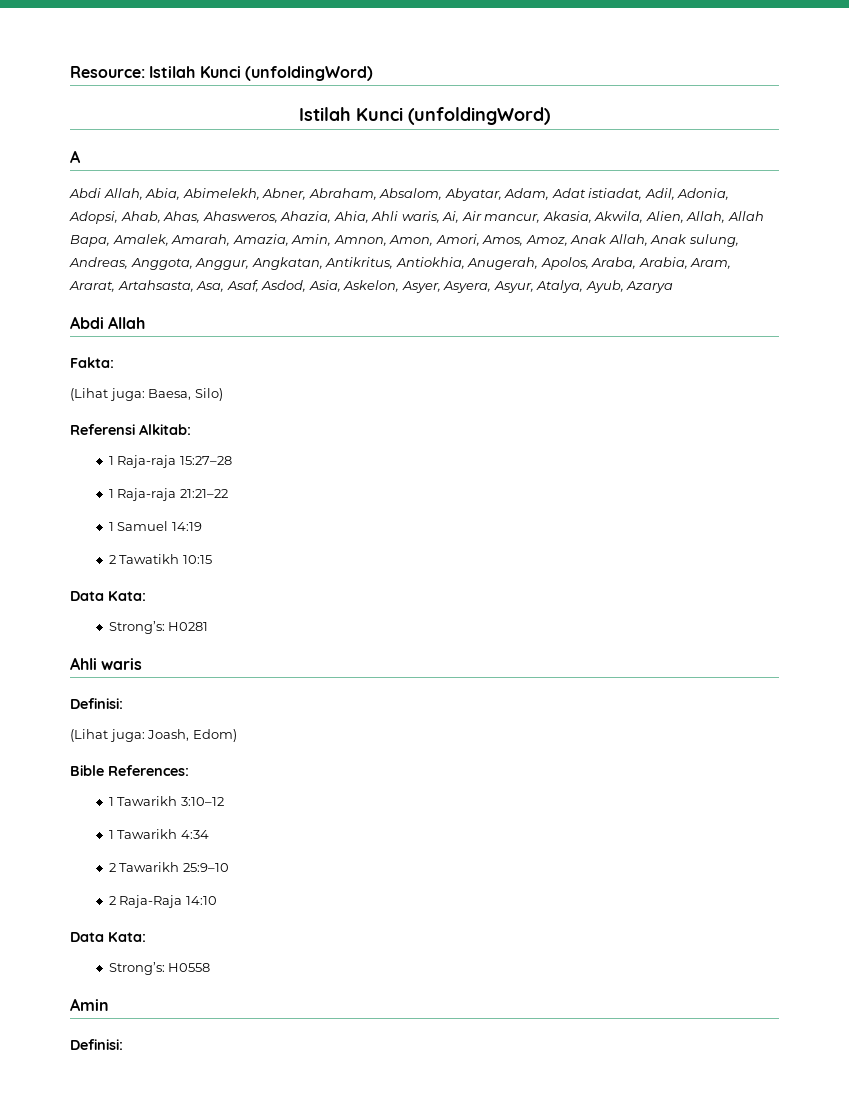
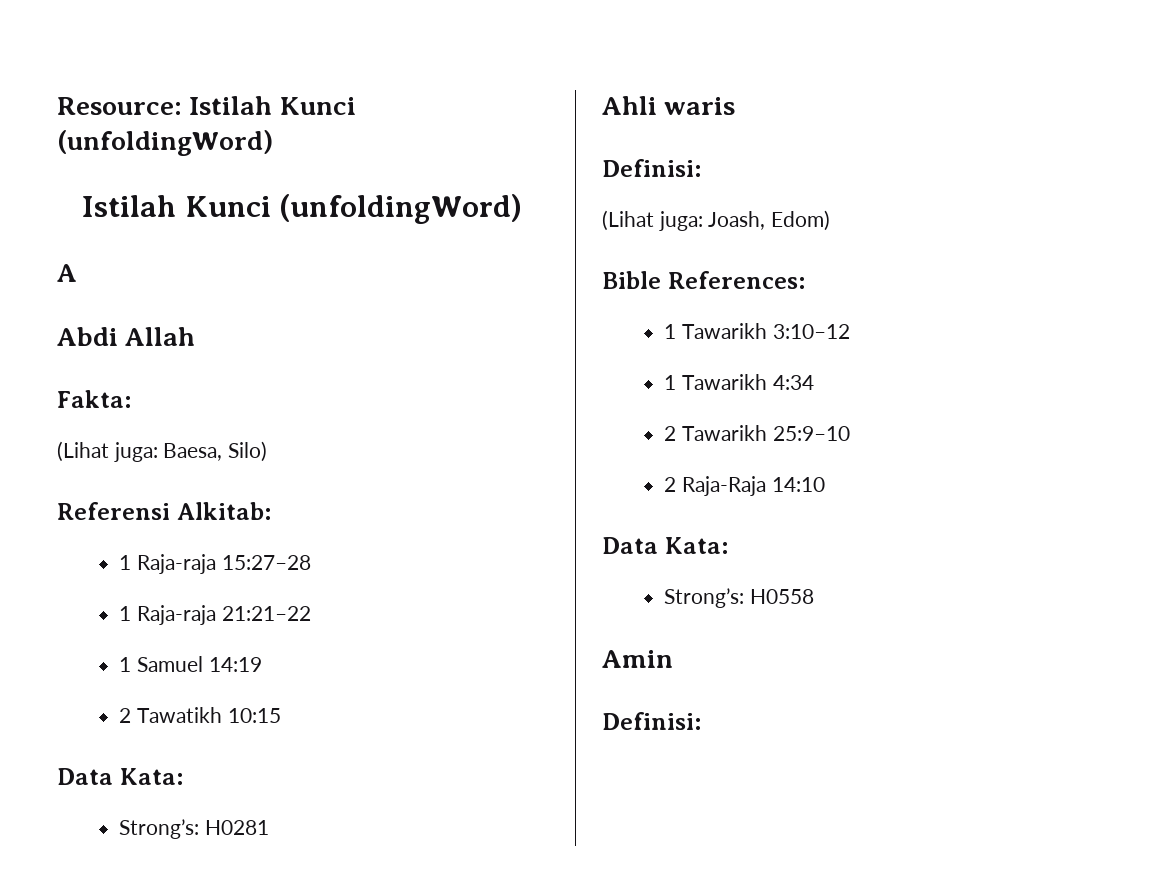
[69,188,730,201] [69,211,764,224] [70,234,739,247] [69,257,732,270] [69,280,674,293] // Abdi Allah, Abia, Abimelekh, Abner, Abraham, Absalom, Abyatar, Adam, Adat istiadat, Adil, Adonia, Adopsi, Ahab, Ahas, Ahasweros, Ahazia, Ahia, Ahli waris, Ai, Air mancur, Akasia, Akwila, Alien, Allah, Allah Bapa, Amalek, Amarah, Amazia, Amin, Amnon, Amon, Amori, Amos, Amoz, Anak Allah, Anak sulung, Andreas, Anggota, Anggur, Angkatan, Antikritus, Antiokhia, Anugerah, Apolos, Araba, Arabia, Aram, Ararat, Artahsasta, Asa, Asaf, Asdod, Asia, Askelon, Asyer, Asyera, Asyur, Atalya, Ayub, Azarya -> (77, 273) none

